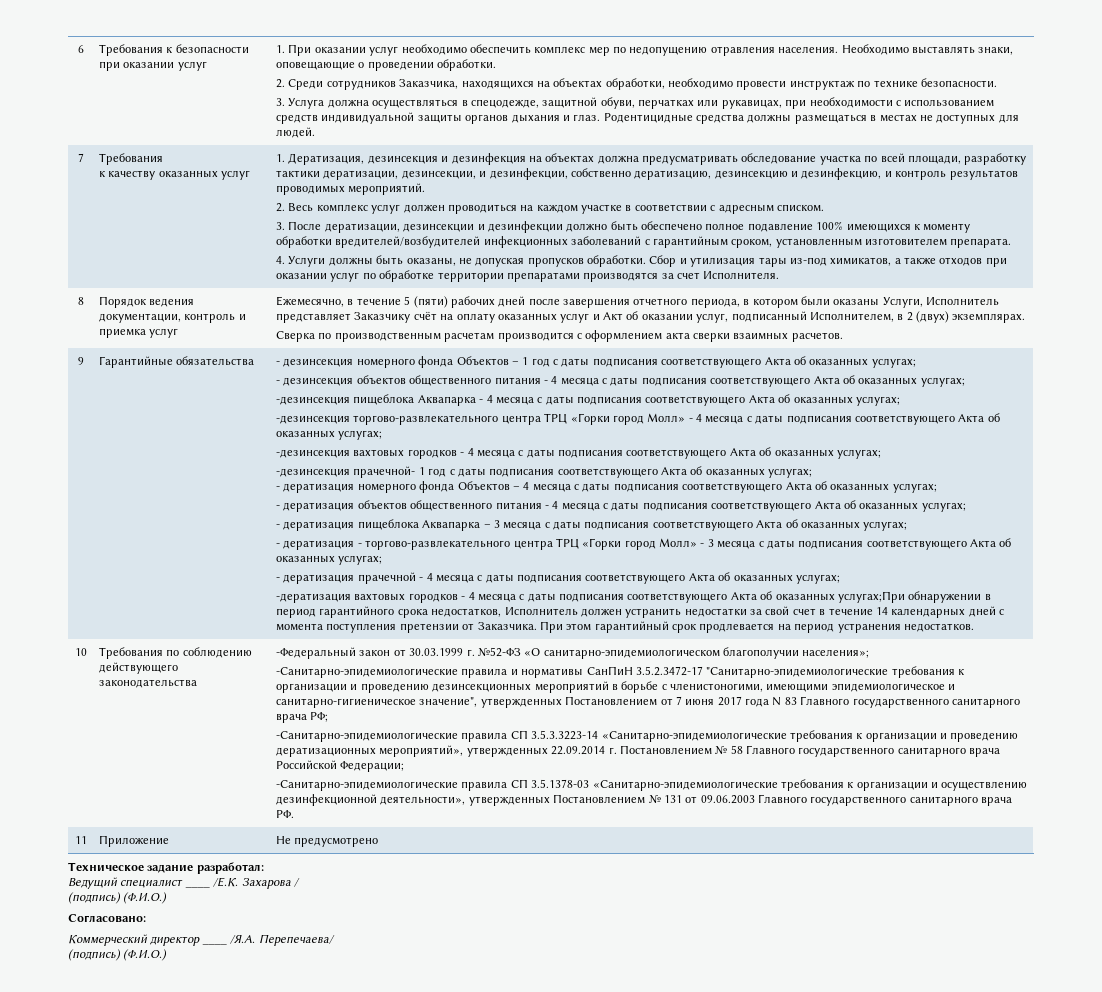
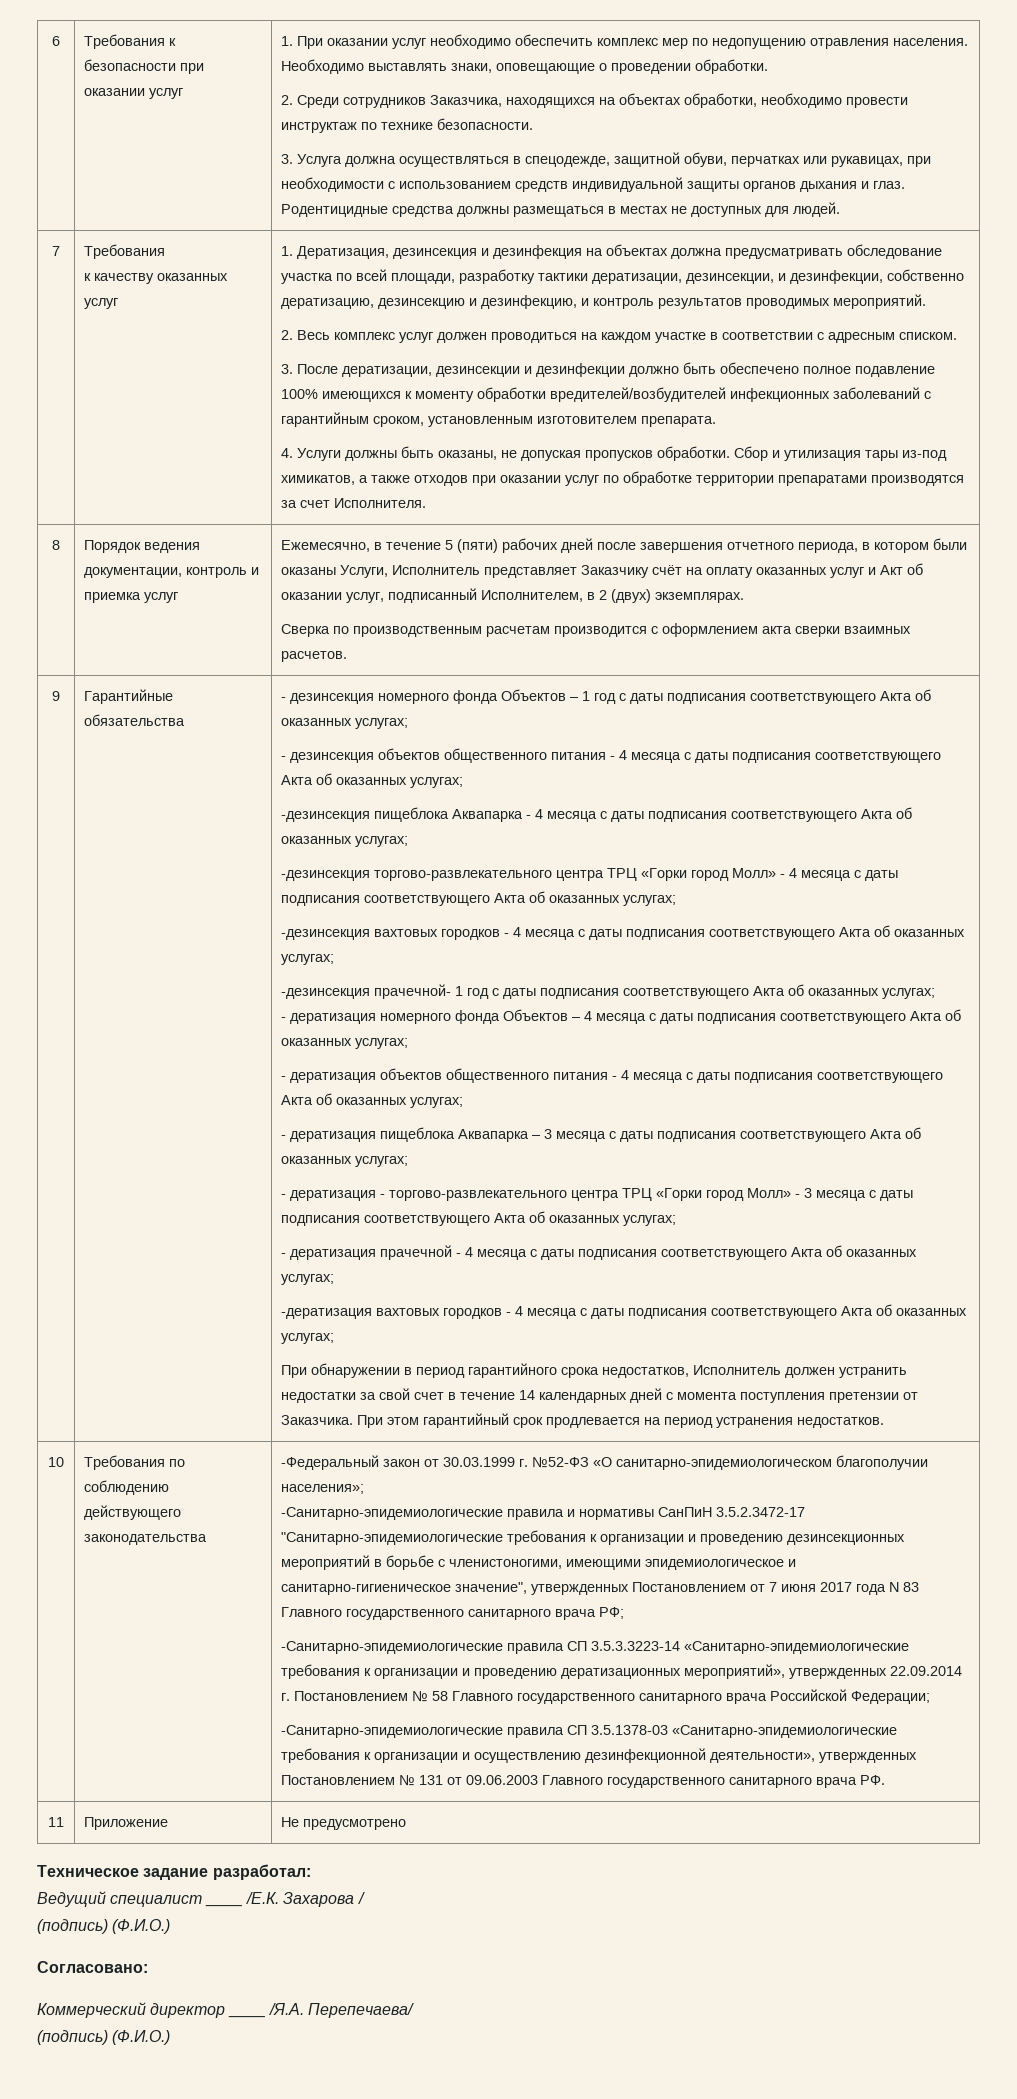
[837,591,905,603] услугах;При -> [281,1333,335,1344] [281,1365,308,1378] услугах; // При

